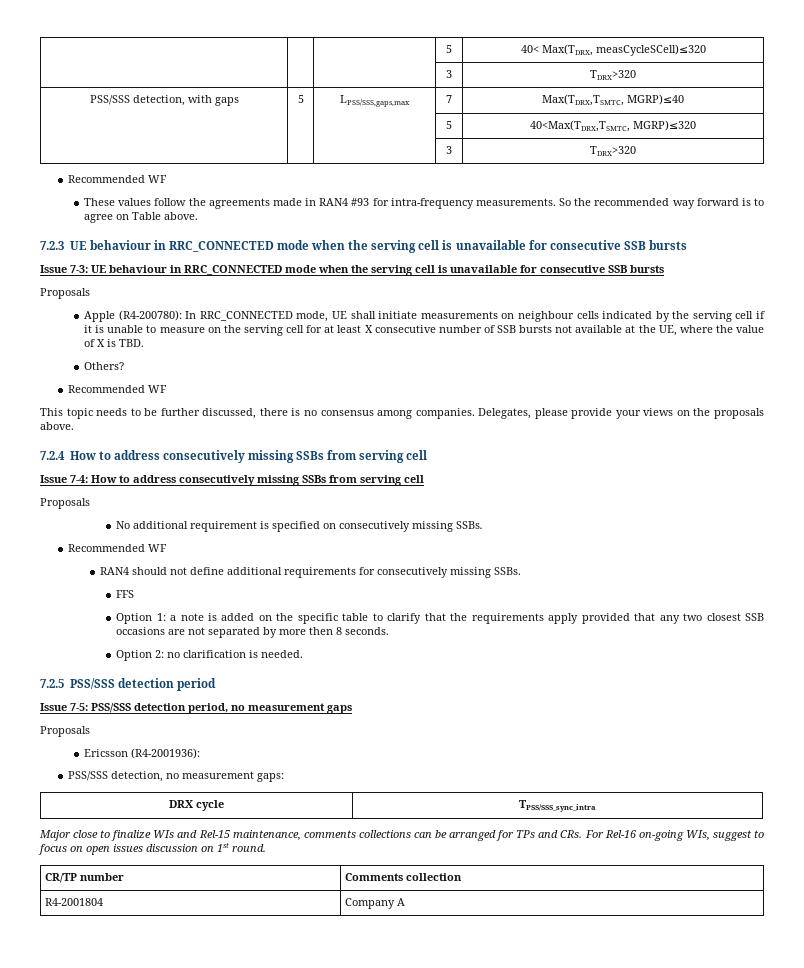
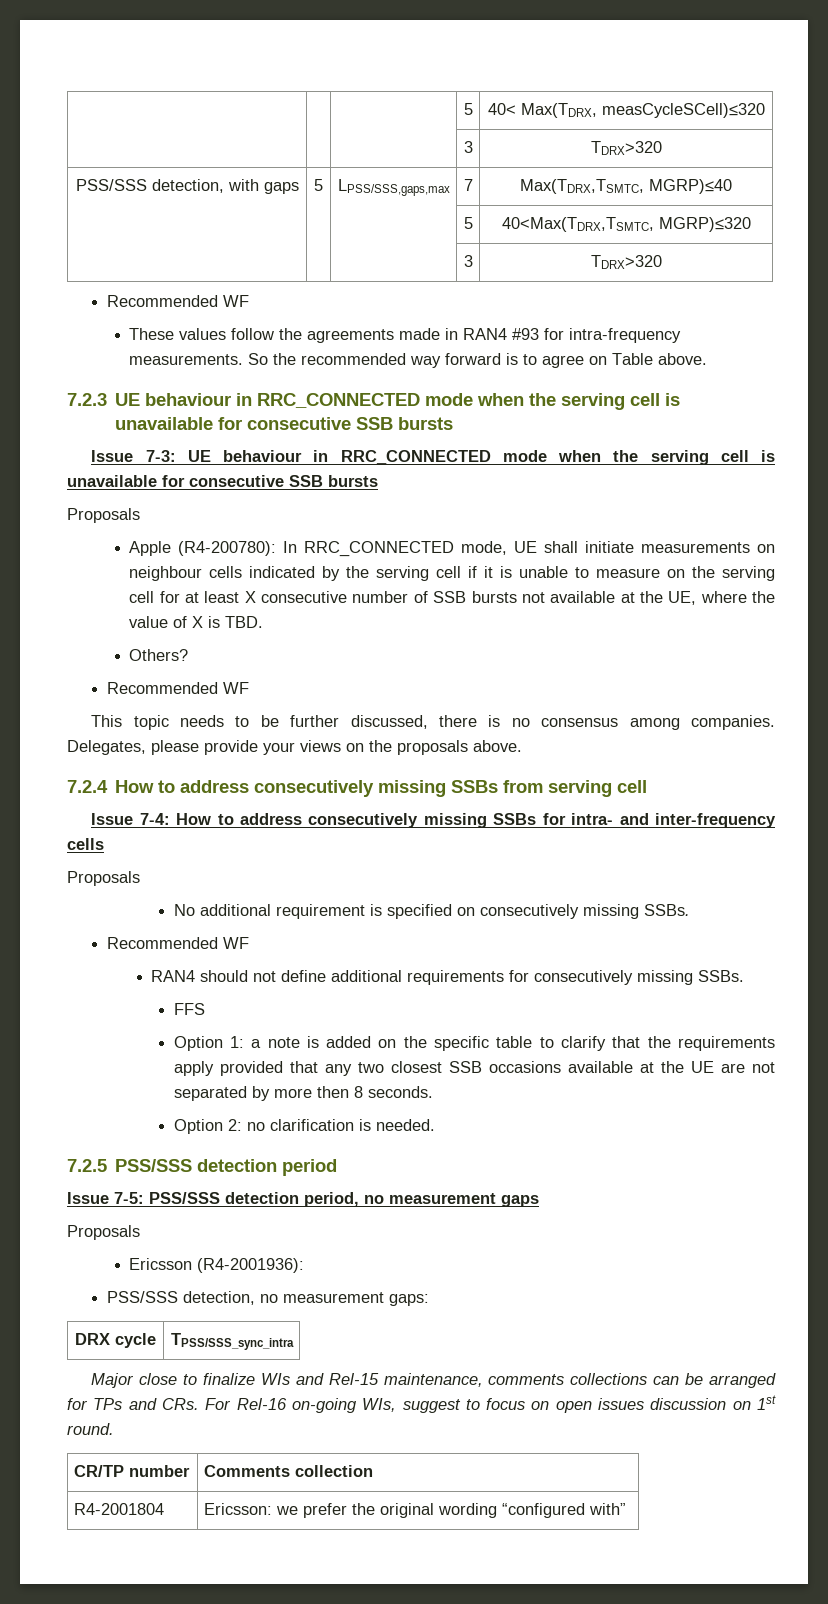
[329,475,424,486] from serving cell -> [542,813,776,828] [67,838,104,850] for intra- and inter-frequency cells
(166, 631) none -> [567,1061,714,1073] available at the UE
[345,898,406,909] Company A -> [203,1503,626,1518] Ericsson: we prefer the original wording “configured with”

